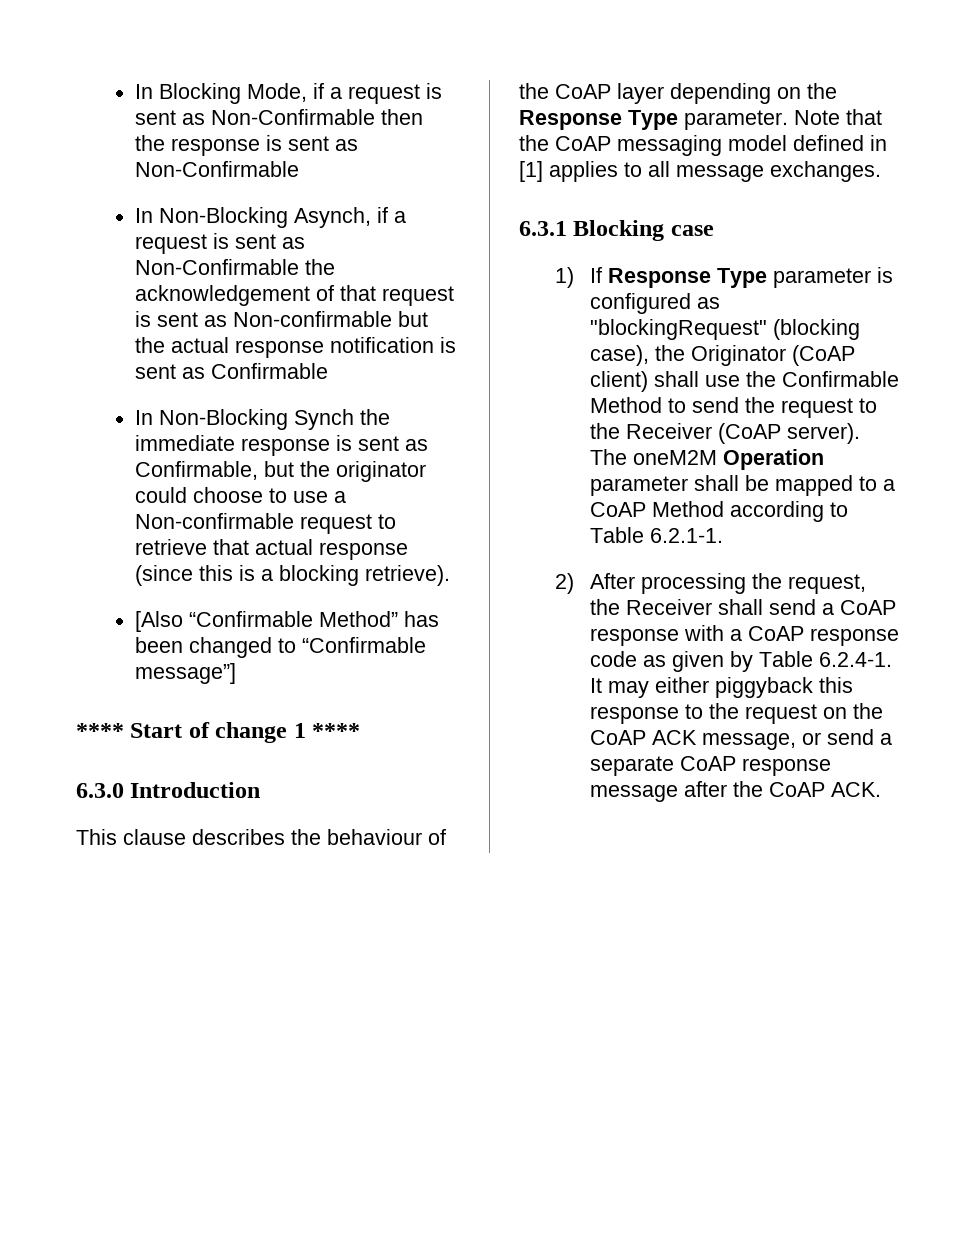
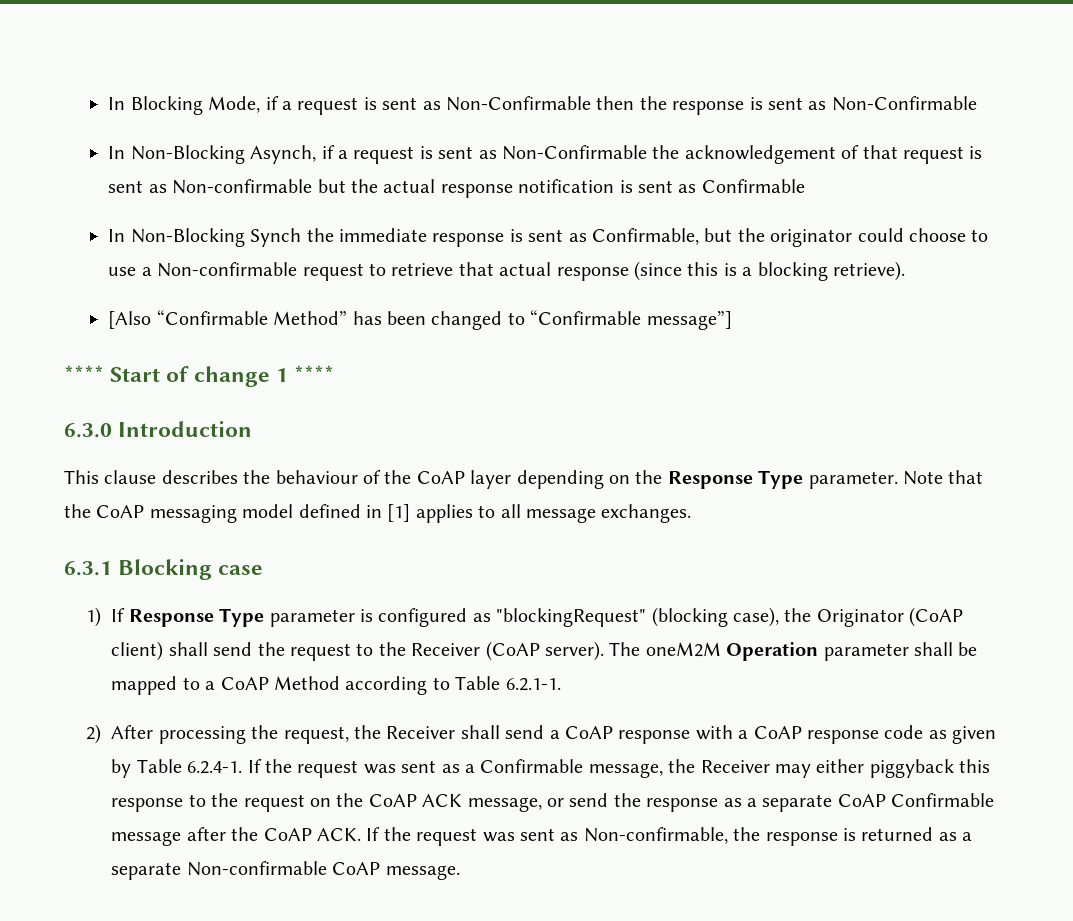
[705,371,900,387] [590,397,687,413] use the Confirmable Method to -> (208, 649) none
[590,678,603,693] It -> [247,759,770,778] If the request was sent as a Confirmable message, the Receiver
(875, 737) none -> [613,793,742,812] the response as
[742,758,832,776] response -> [891,793,995,807] Confirmable
(882, 789) none -> [366,827,973,846] [111,861,460,880] If the request was sent as Non-confirmable, the response is returned as a separate Non-confirmable CoAP message.

